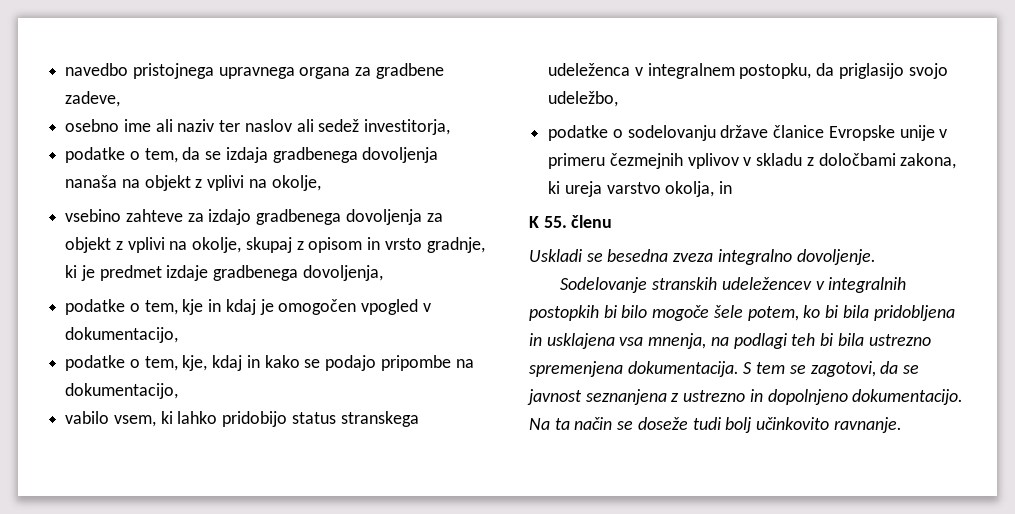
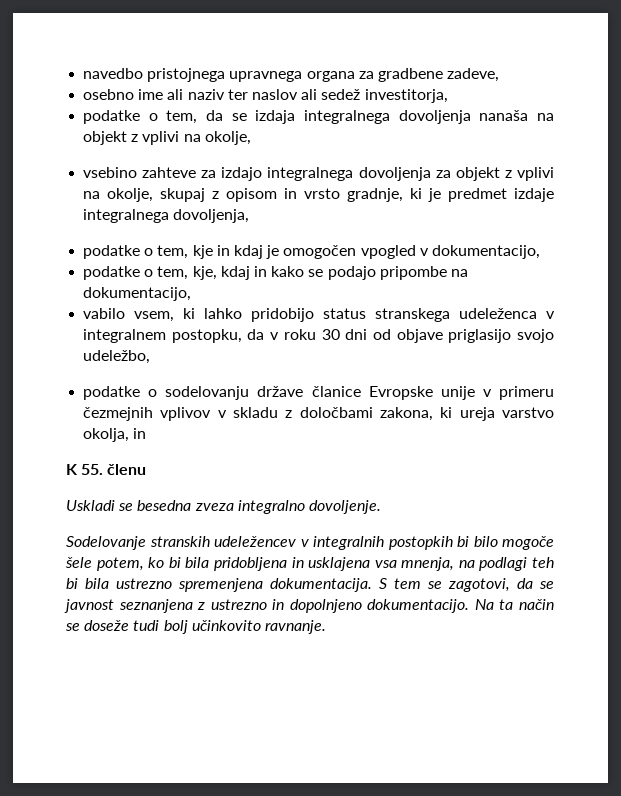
[272,147,358,163] gradbenega -> [304,110,391,124] integralnega
[256,209,342,225] gradbenega -> [267,167,354,181] integralnega
[213,265,299,281] gradbenega -> [83,209,170,223] integralnega
(835, 69) none -> [270,329,443,343] v roku 30 dni od objave

